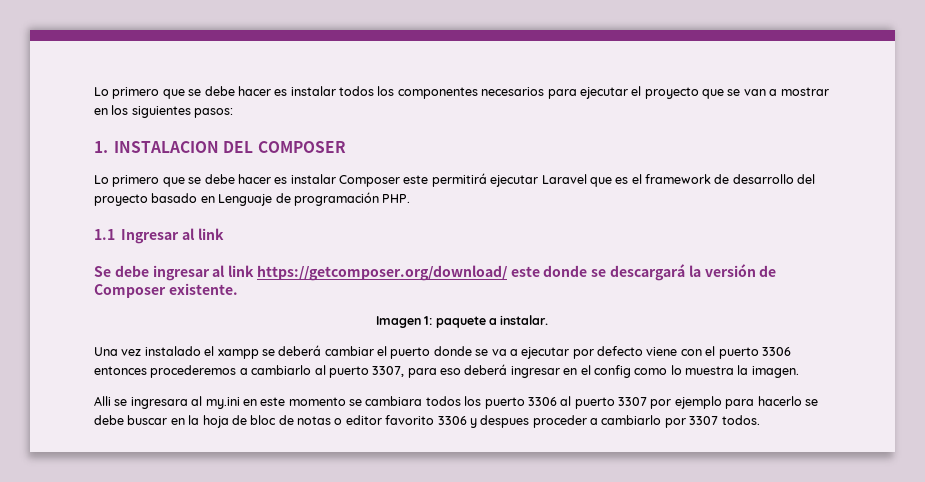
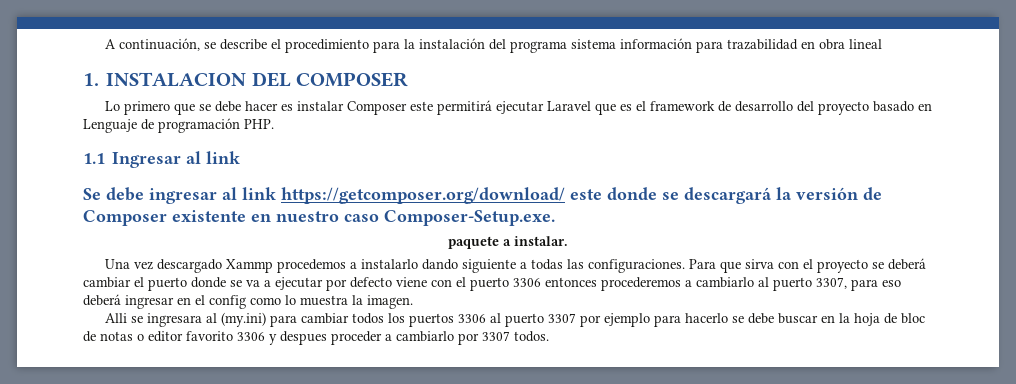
[94,86,829,99] [94,105,234,118] Lo primero que se debe hacer es instalar todos los componentes necesarios para ejecutar el proyecto que se van a mostrar en los siguientes pasos: -> [104,38,882,53] A continuación, se describe el procedimiento para la instalación del programa sistema información para trazabilidad en obra lineal
[168,283,238,295] [375,316,433,328] existente. // Imagen 1: -> [172,210,555,226] existente en nuestro caso Composer-Setup.exe. //
[144,346,259,359] instalado el xampp -> [156,259,868,273] descargado Xammp procedemos a instalarlo dando siguiente a todas las configuraciones. Para que sirva con el proyecto
[205,396,525,409] my.ini en este momento se cambiara todos los puerto -> [220,312,454,327] (my.ini) para cambiar todos los puertos

